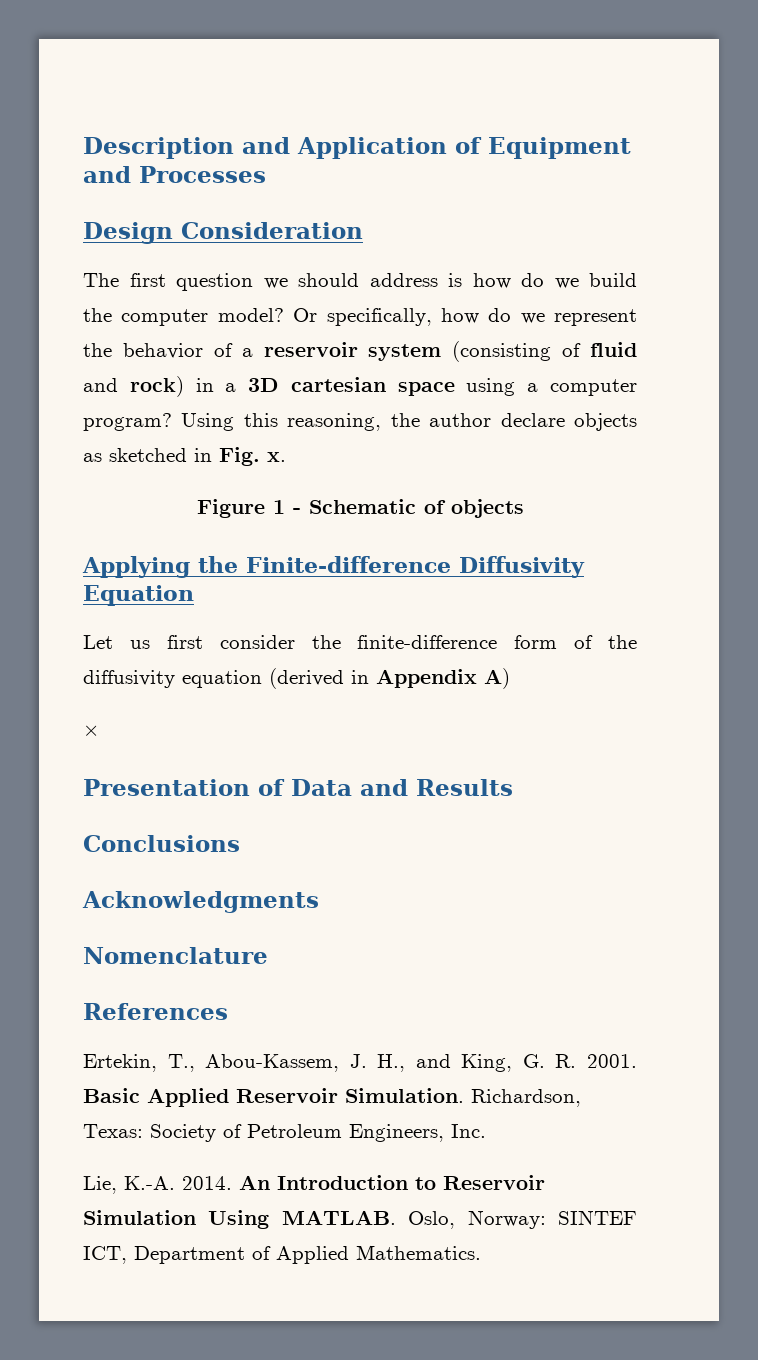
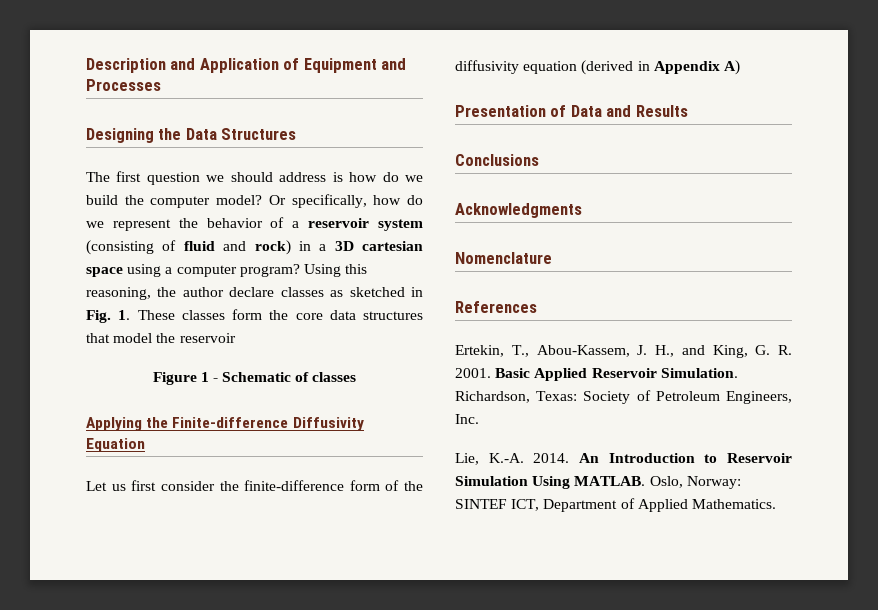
[83,222,363,244] Design Consideration -> [86,128,297,143] Designing the Data Structures
[574,413,637,431] objects -> [280,287,324,297] classes
[267,452,286,462] x. -> [118,309,423,320] [86,333,236,343] 1. These classes form the core data structures that model the reservoir
[450,499,524,518] objects -> [312,372,357,382] classes
[83,725,99,736] // × -> (740, 67) none

